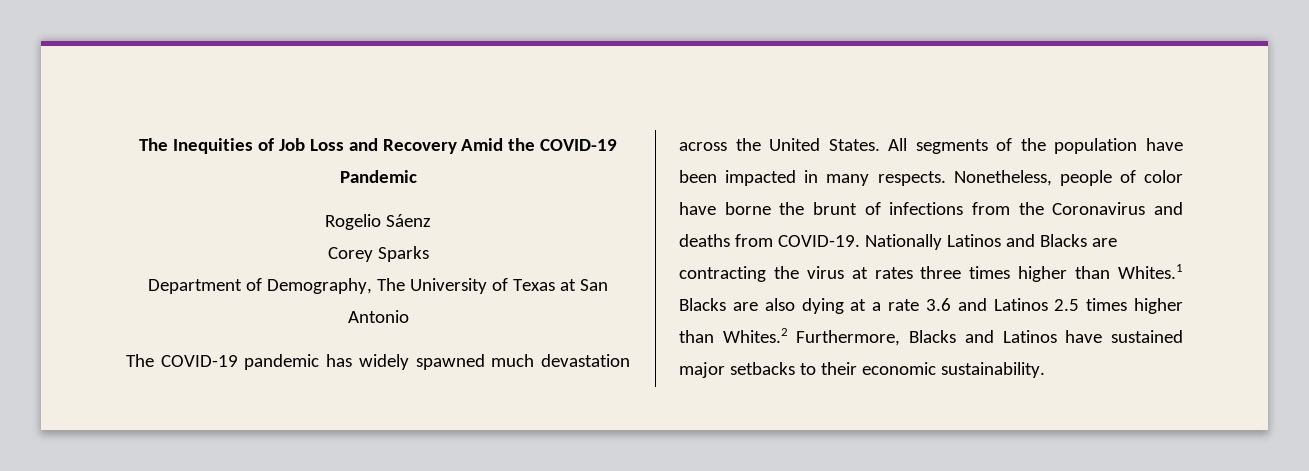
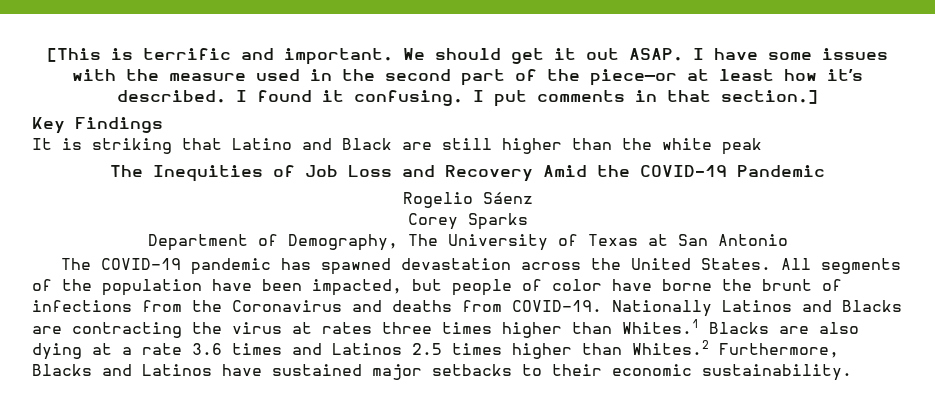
(138, 144) none -> [47,48,888,65] [72,69,863,86] [117,90,818,107] [32,117,163,134] [32,138,762,155] [This is terrific and important. We should get it out ASAP. I have some issues with the measure used in the second part of the piece—or at least how it’s described. I found it confusing. I put comments in that section.] // Key Findings // It is striking that Latino and Black are still higher than the white peak //
[358,354,535,370] widely spawned much -> [321,258,392,275] spawned
[725,170,1052,186] impacted in many respects. Nonetheless, -> [312,279,442,296] impacted, but
(951, 304) none -> [232,343,282,355] times

